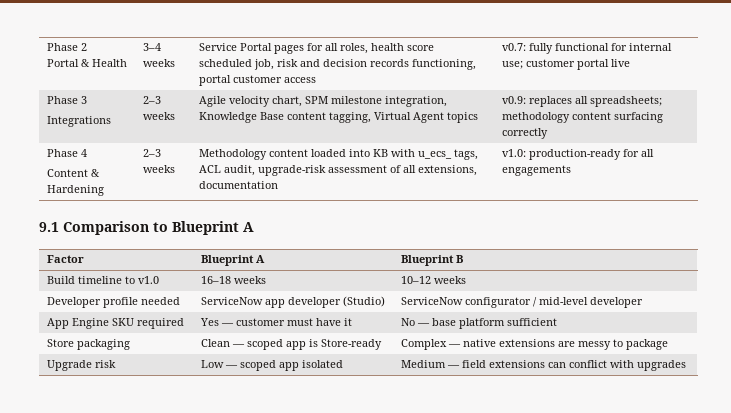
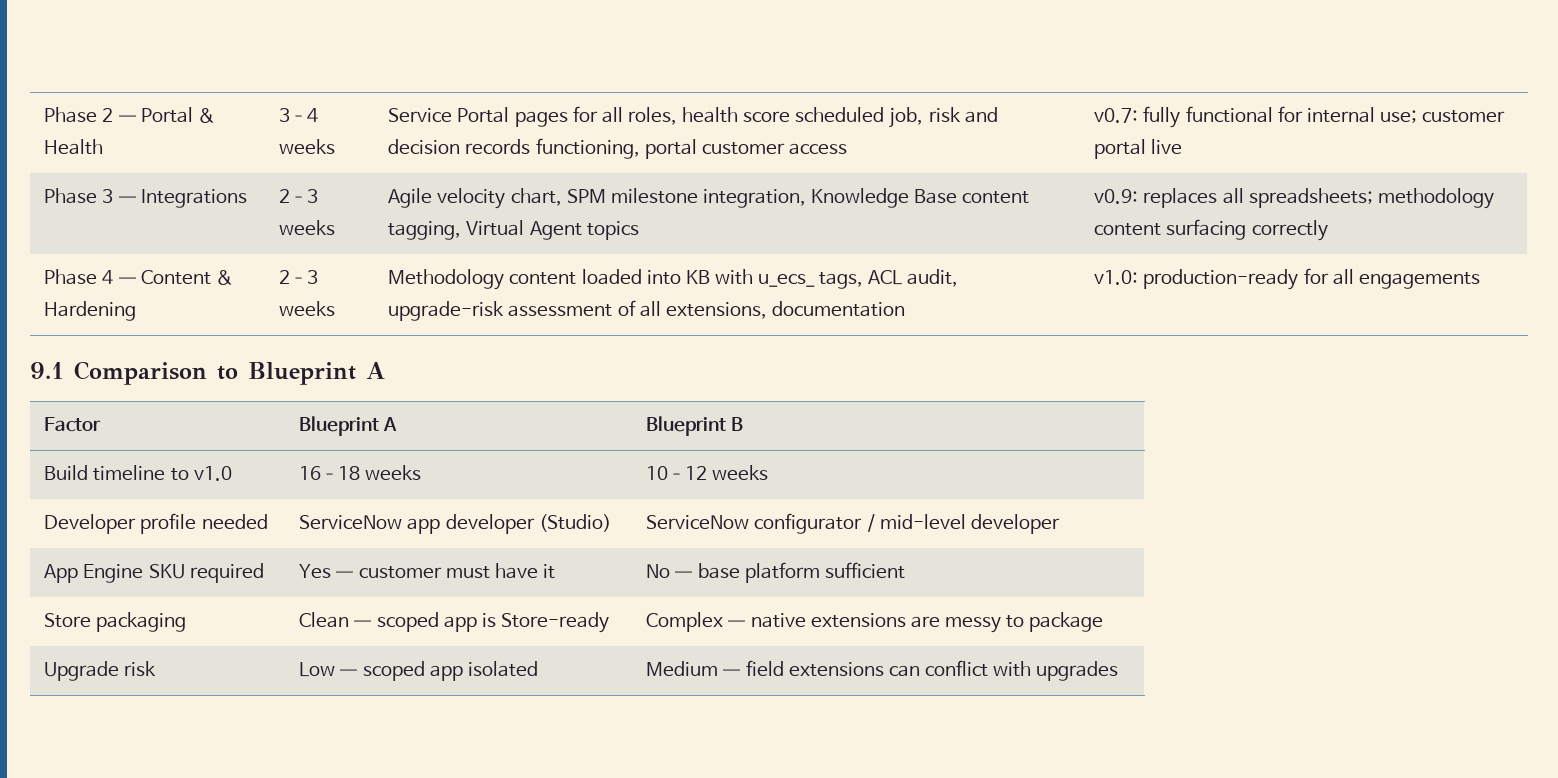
(87, 47) // -> [118,115,136,122] —
(87, 100) // -> [118,196,136,203] —
(87, 153) // -> [118,277,136,284] —

